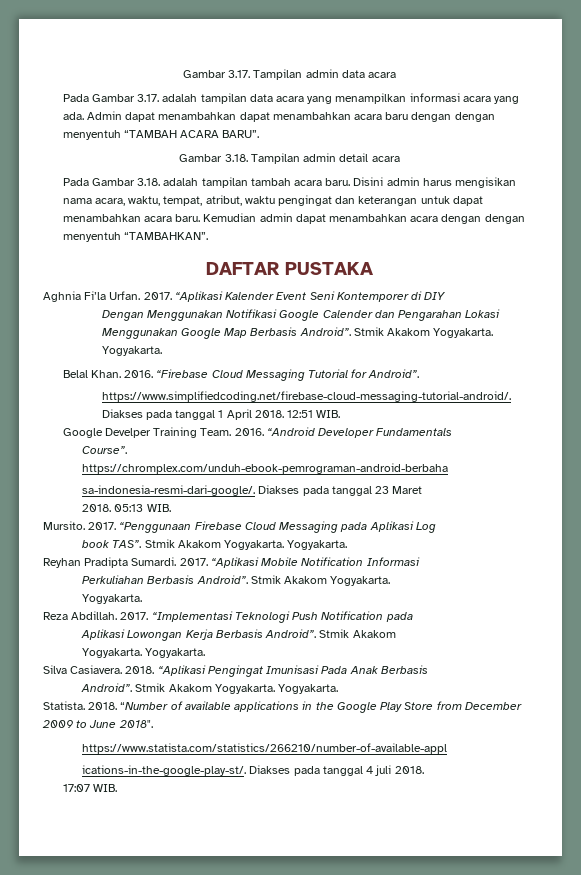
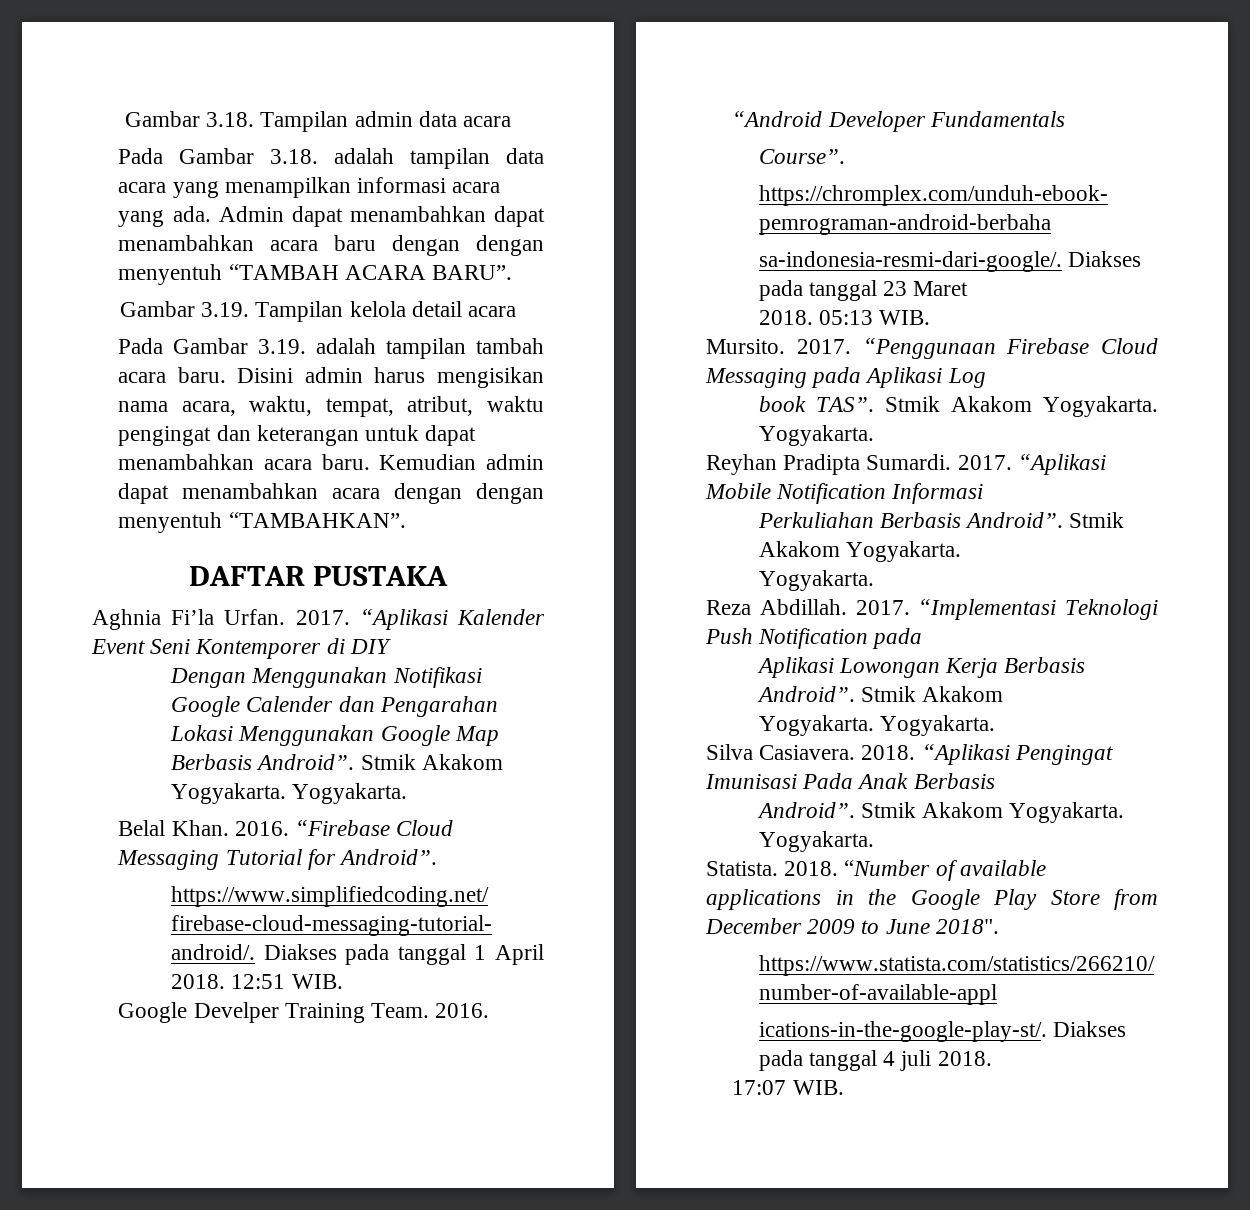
[182,70,251,78] Gambar 3.17. -> [124,111,255,127] Gambar 3.18.
[137,94,160,102] 3.17. -> [270,149,319,164] 3.18.
[224,153,337,164] 3.18. Tampilan admin -> [201,301,406,322] 3.19. Tampilan kelola
[137,178,161,186] 3.18. -> [258,339,307,354] 3.19.

